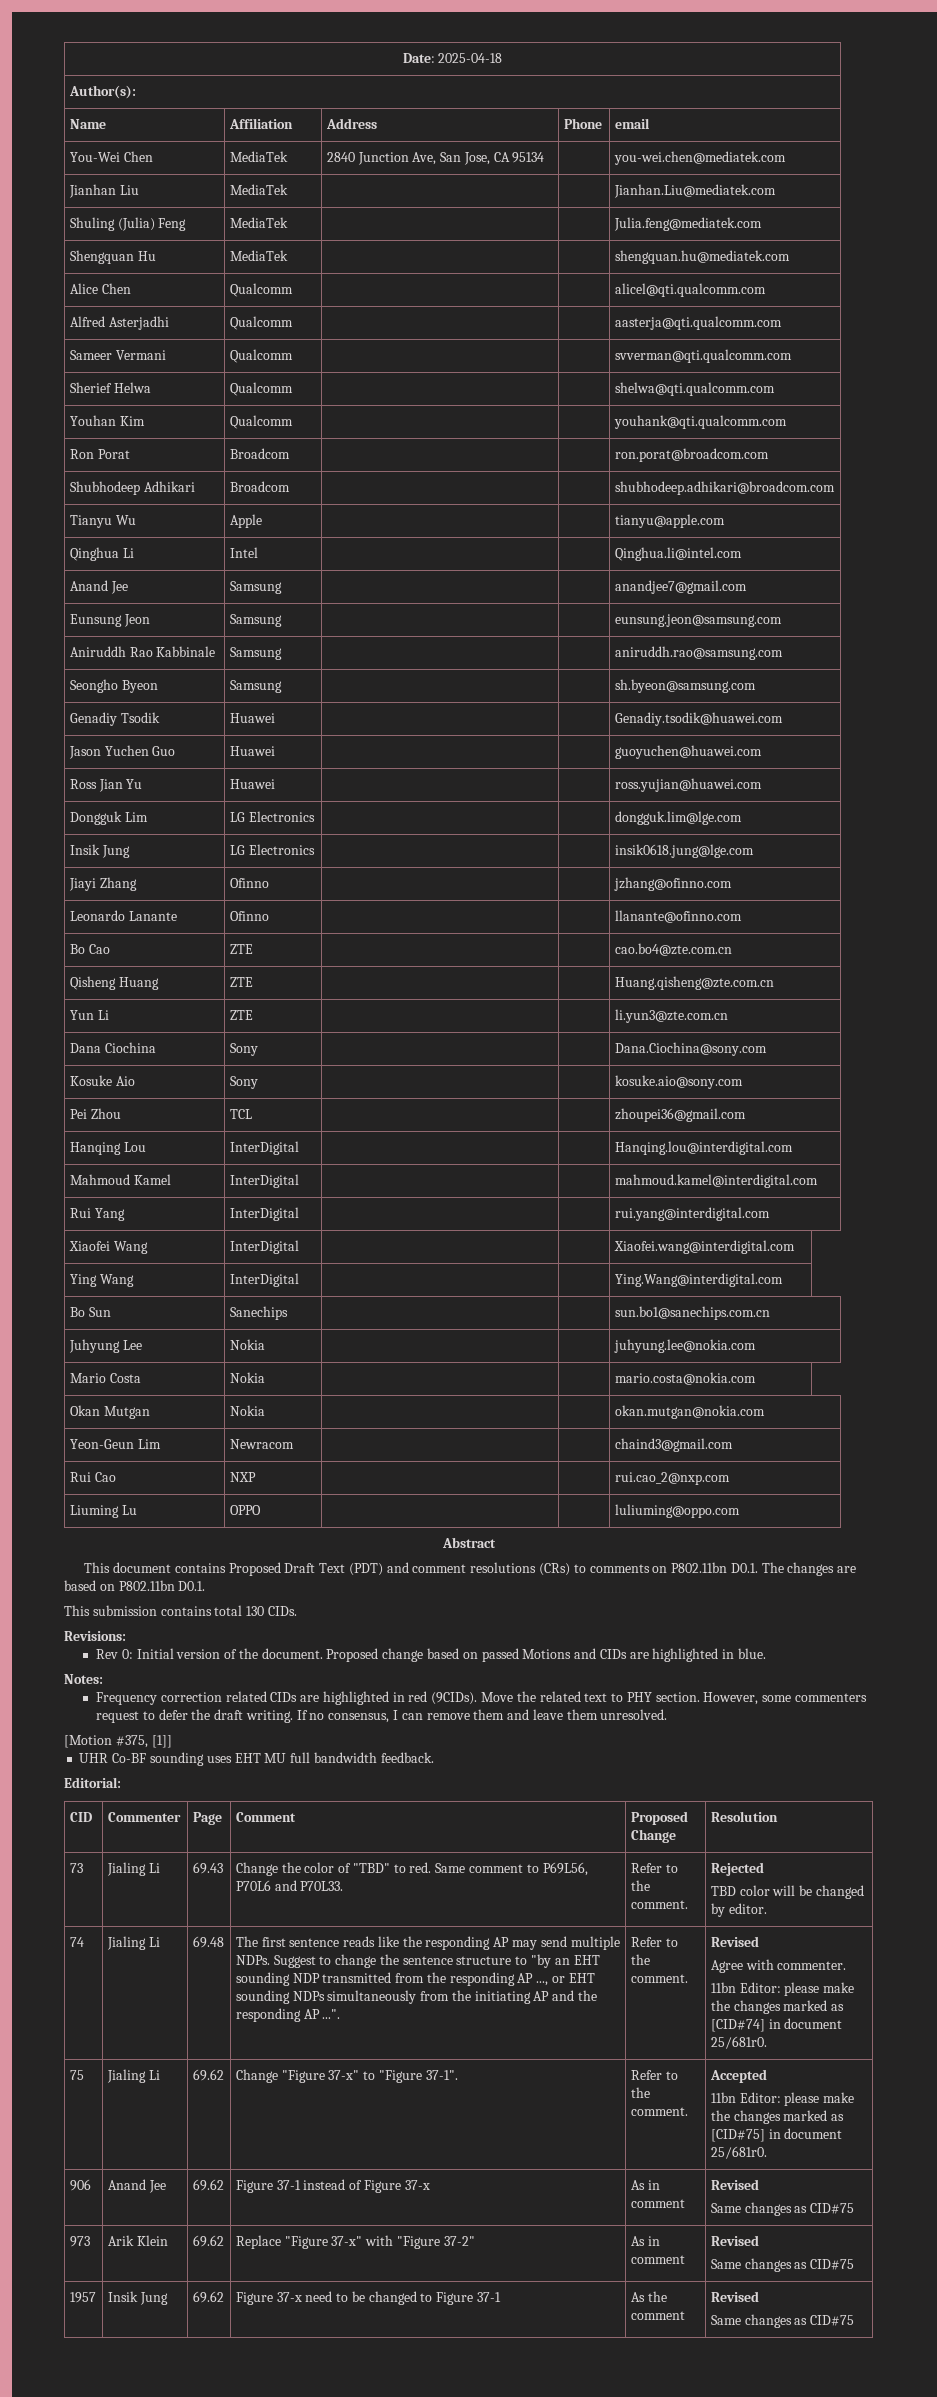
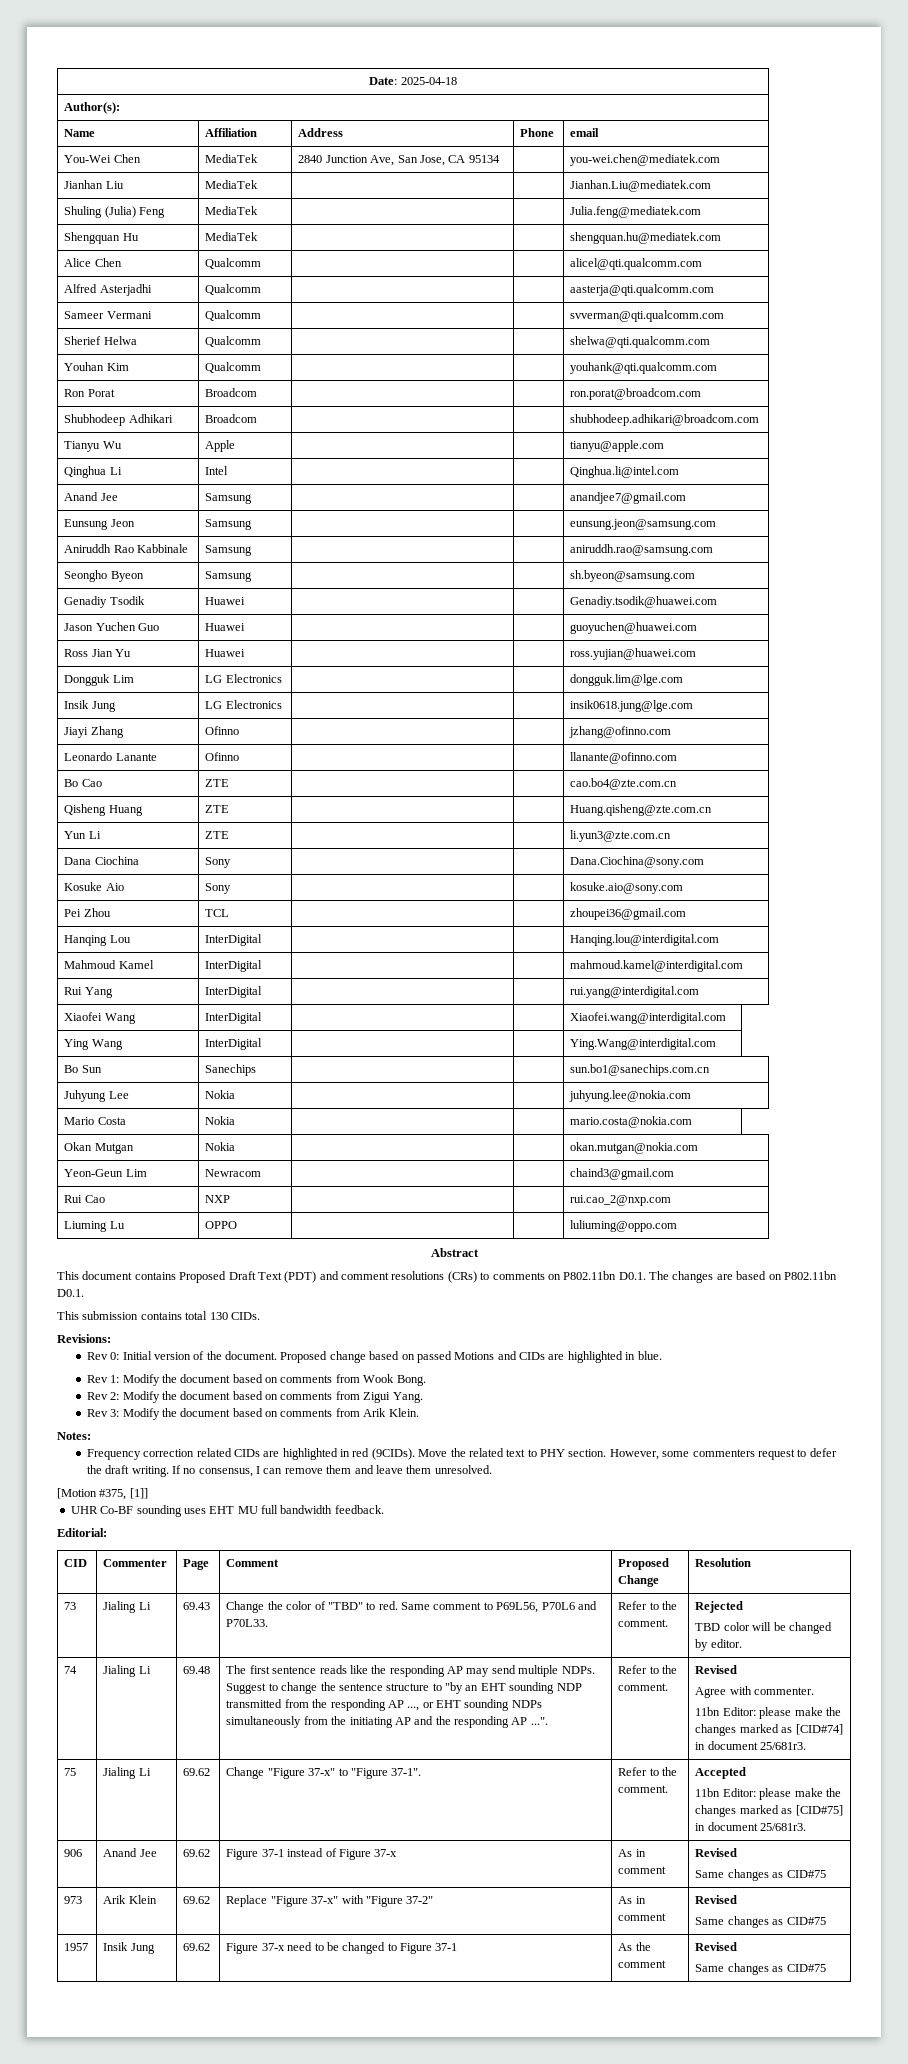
(767, 1653) none -> [86,1374,426,1386] [86,1391,423,1403] [86,1408,419,1420] // Rev 1: Modify the document based on comments from Wook Bong. // Rev 2: Modify the document based on comments from Zigui Yang. // Rev 3: Modify the document based on comments from Arik Klein.
[710,2036,767,2049] 25/681r0. -> [760,1742,807,1750] 25/681r3.
[710,2146,767,2159] 25/681r0. -> [760,1823,807,1831] 25/681r3.

